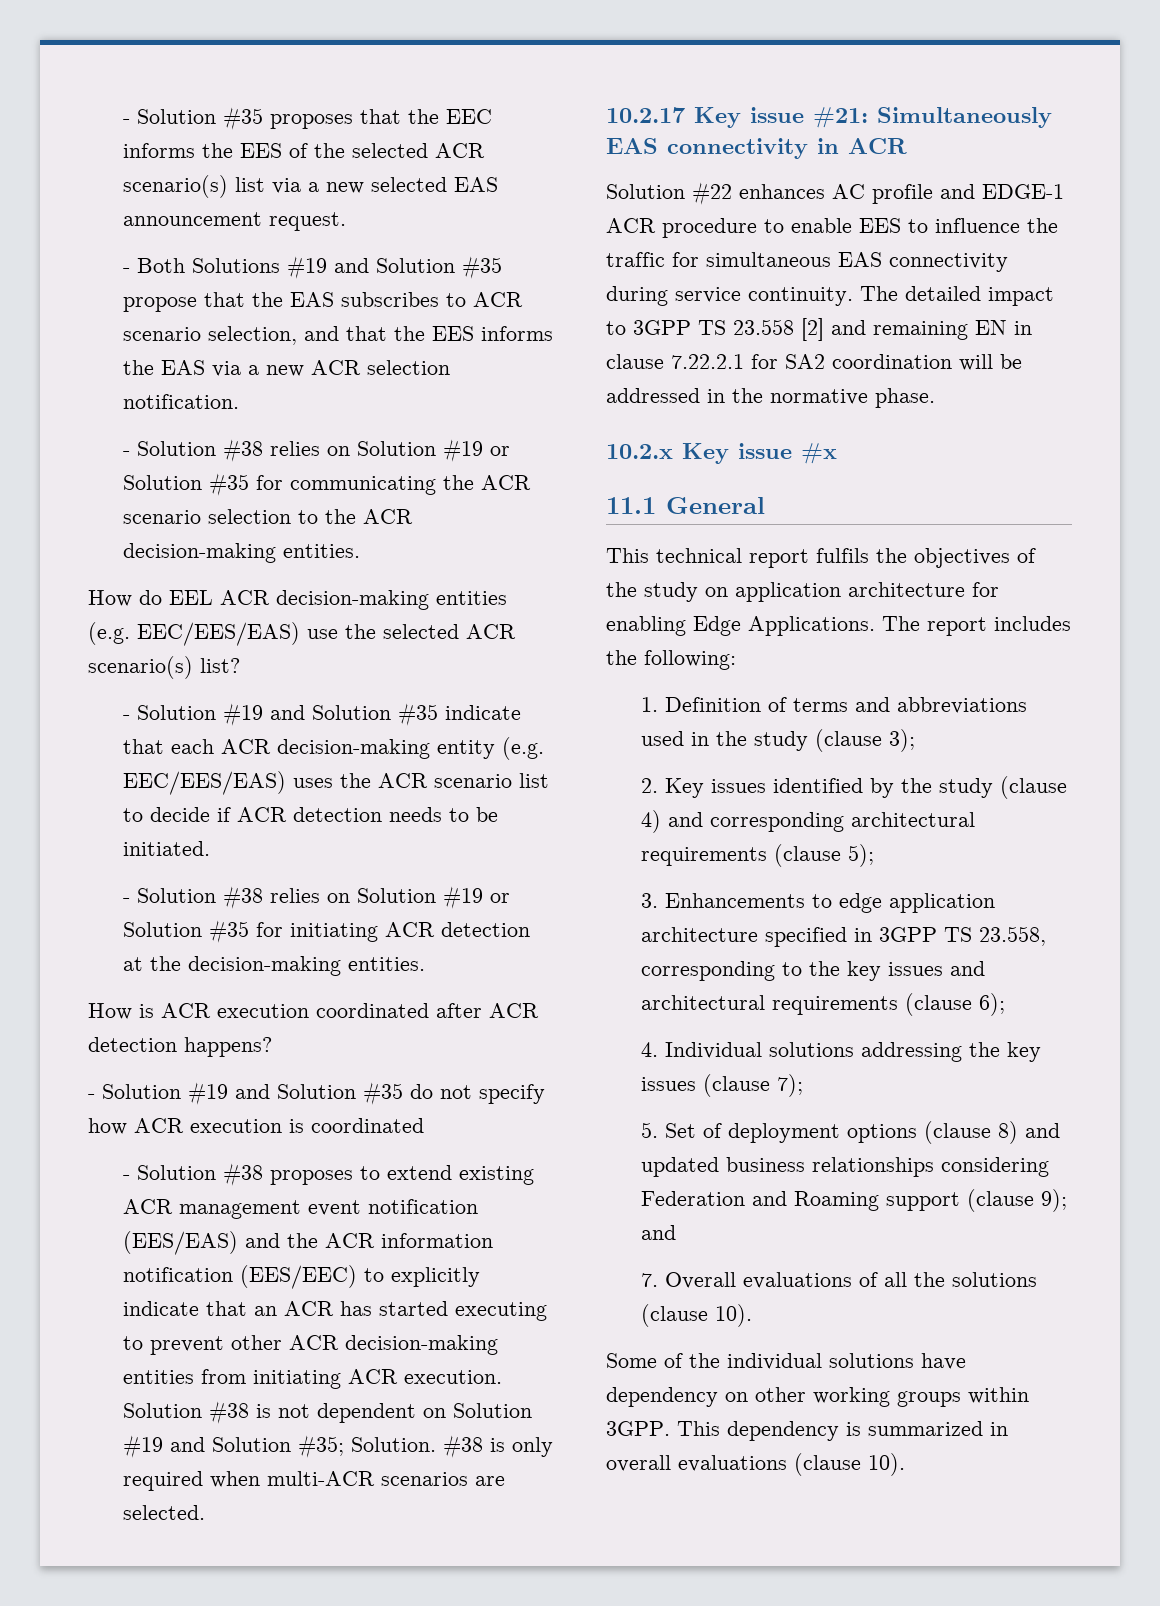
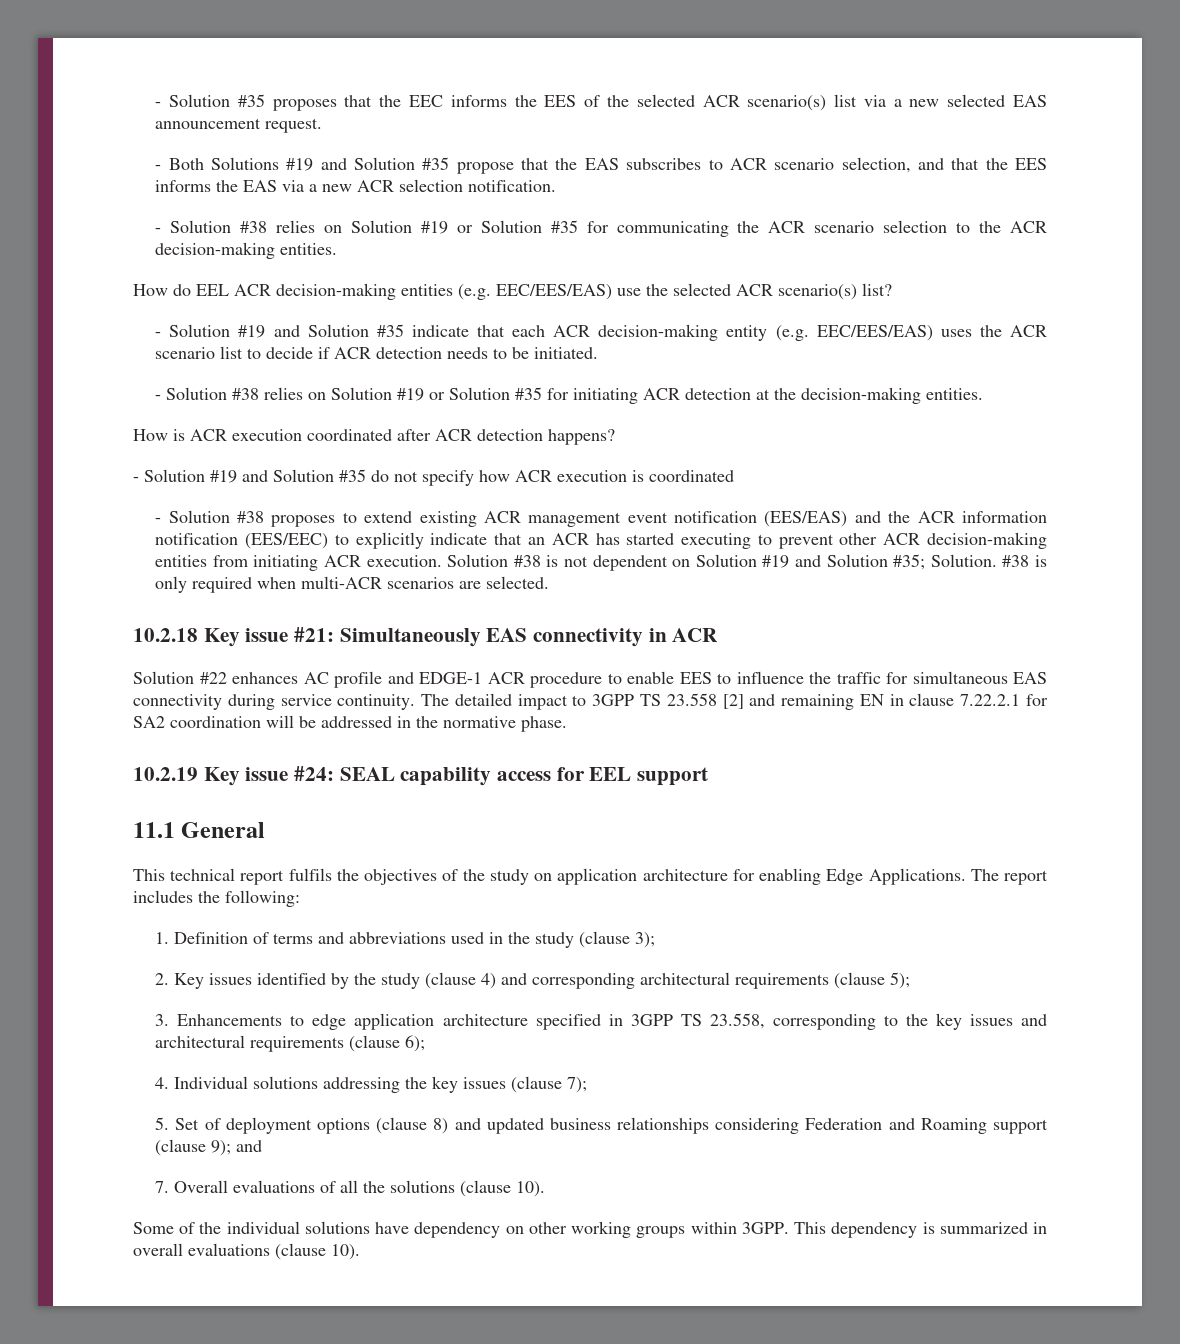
[606,107,685,123] 10.2.17 -> [133,628,198,642] 10.2.18
[606,443,837,464] 10.2.x Key issue #x -> [133,766,709,786] 10.2.19 Key issue #24: SEAL capability access for EEL support

